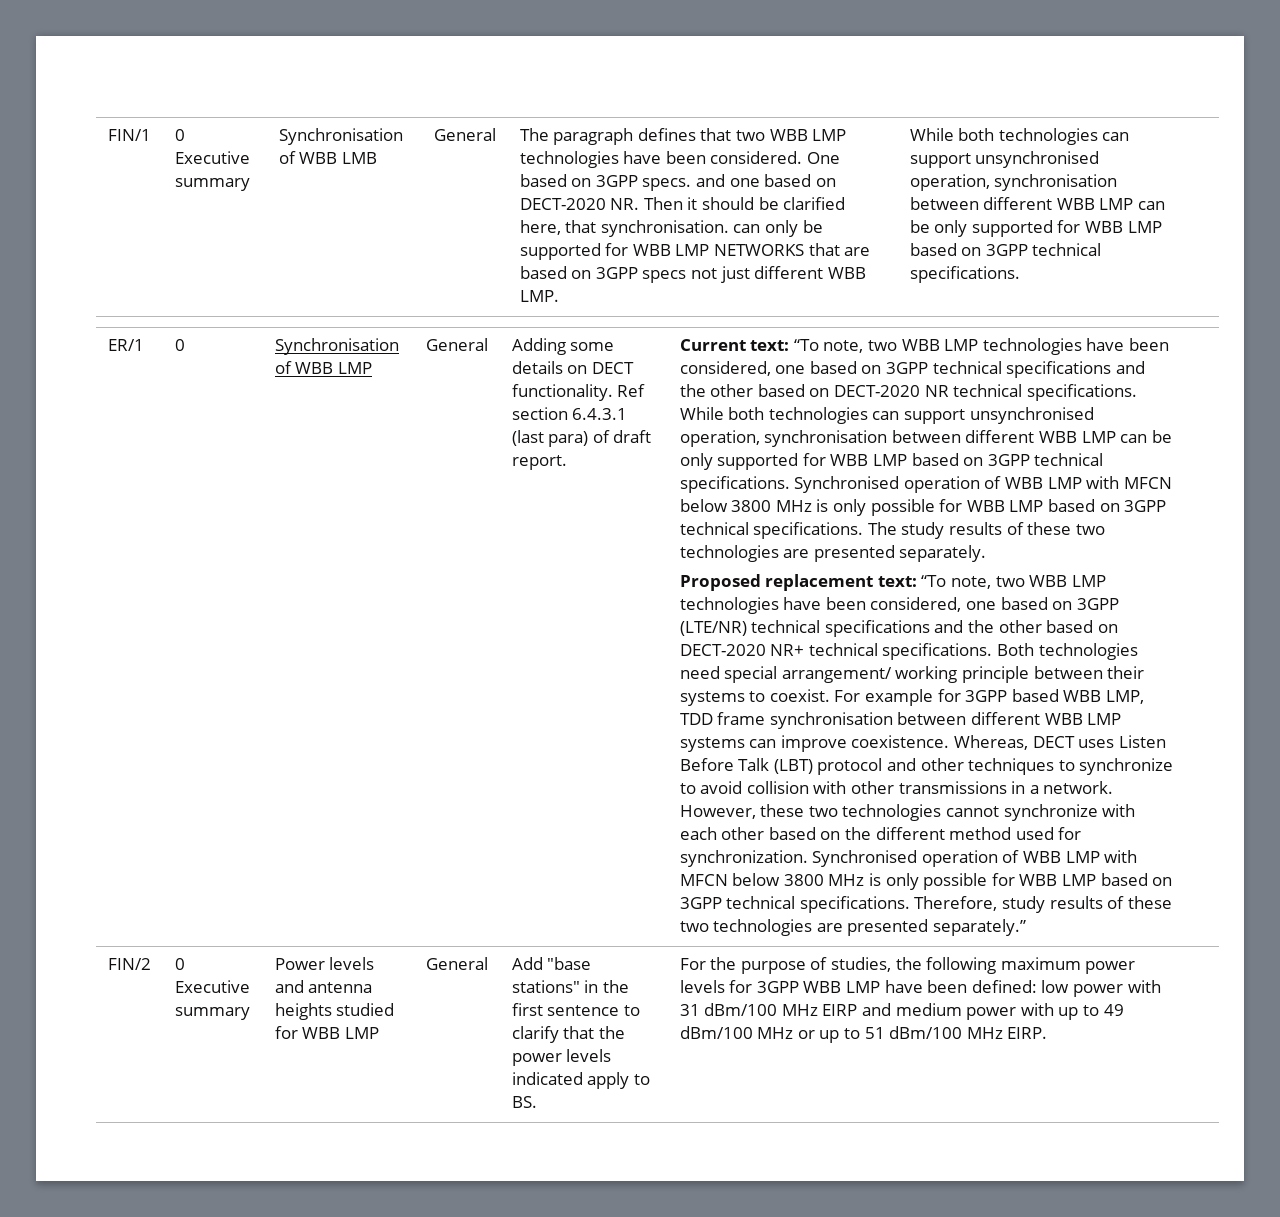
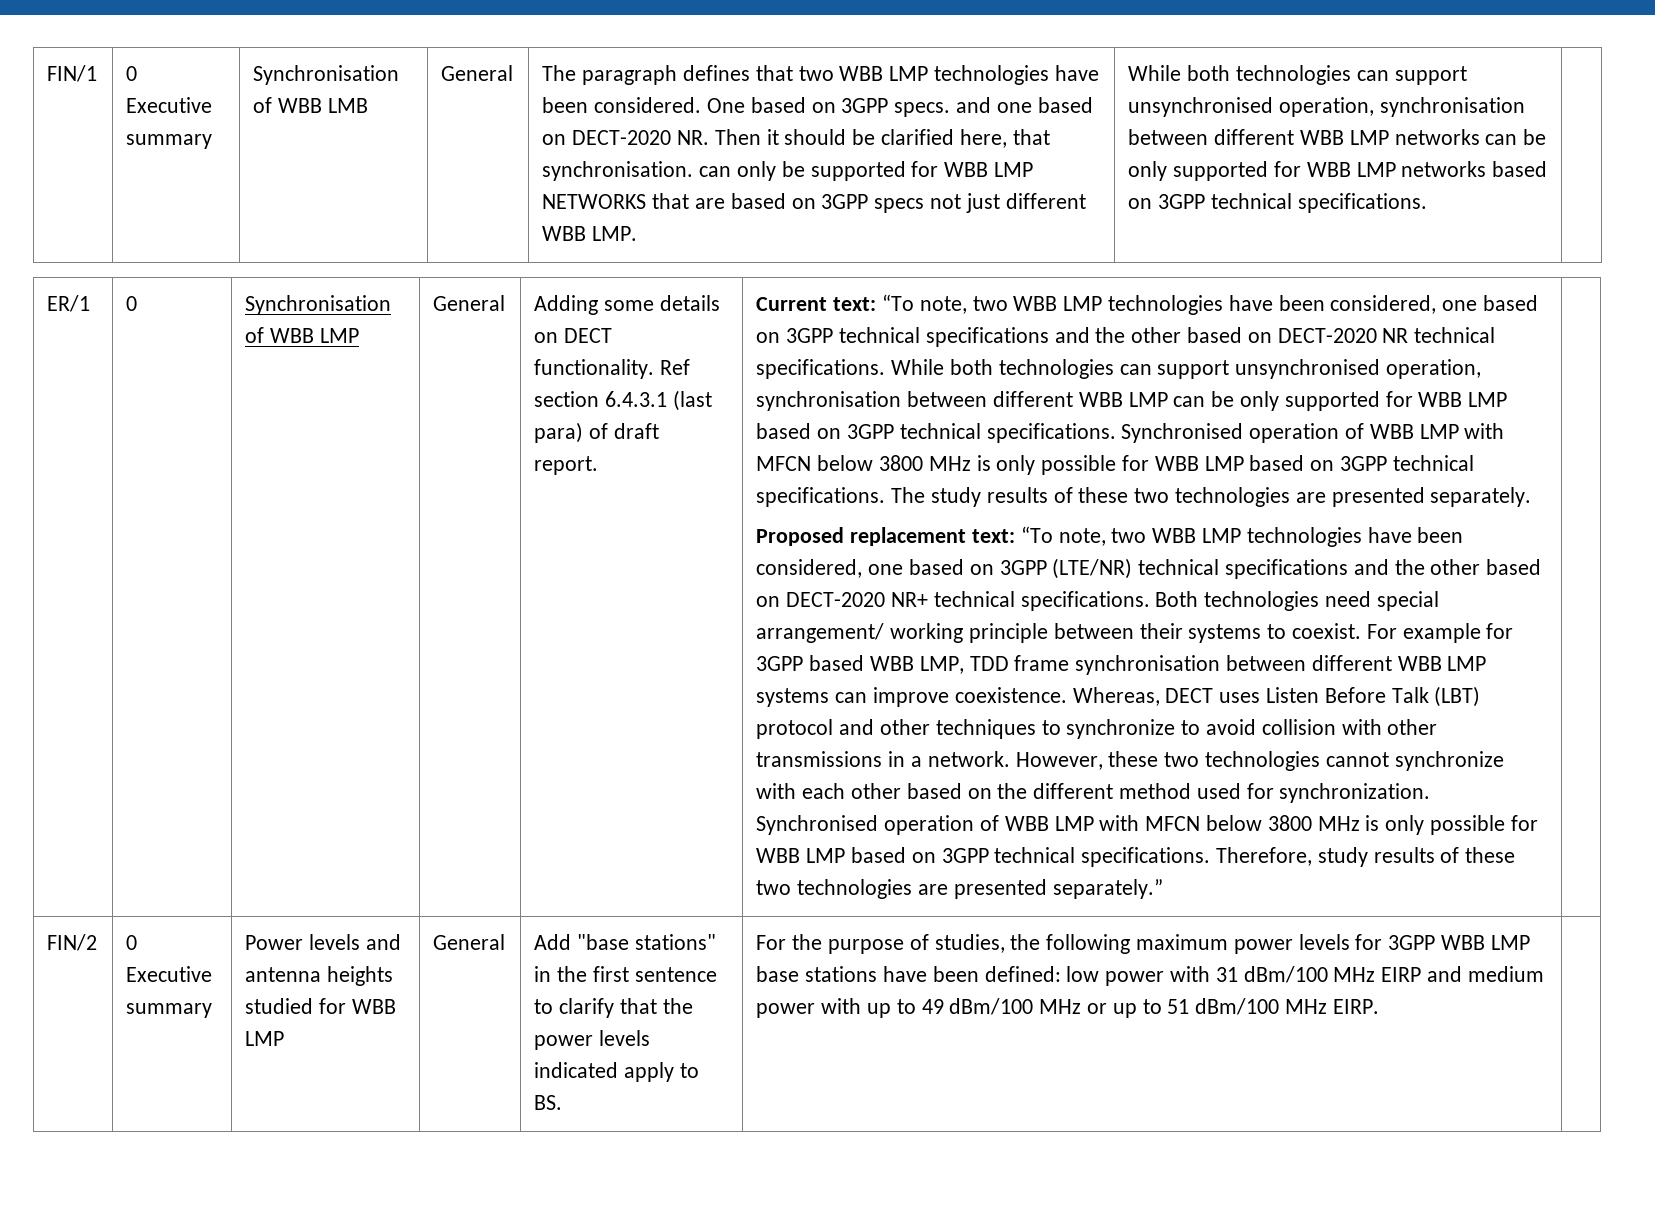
[1138,201,1166,210] [909,220,1162,237] can be only supported for WBB LMP -> [1394,129,1547,145] [1128,161,1487,181] networks can be only supported for WBB LMP networks
(881, 987) none -> [756,966,878,982] base stations

